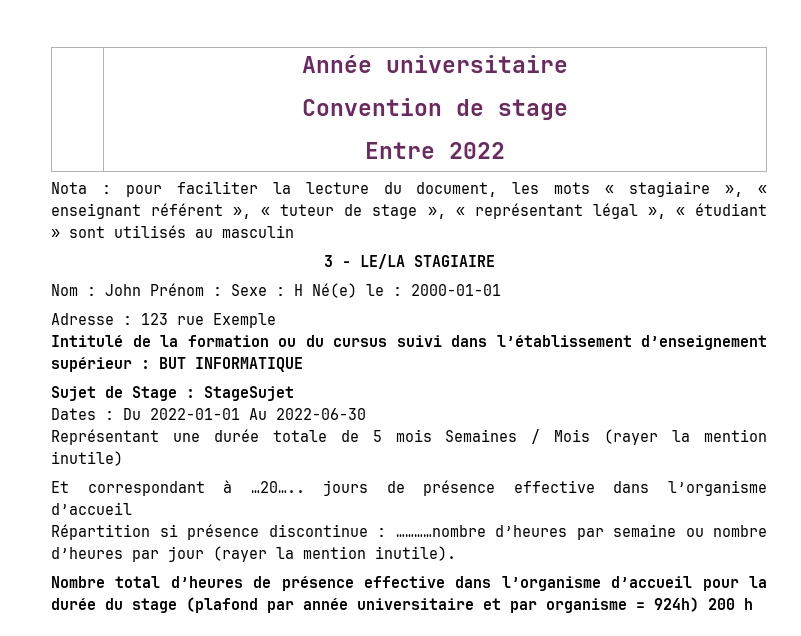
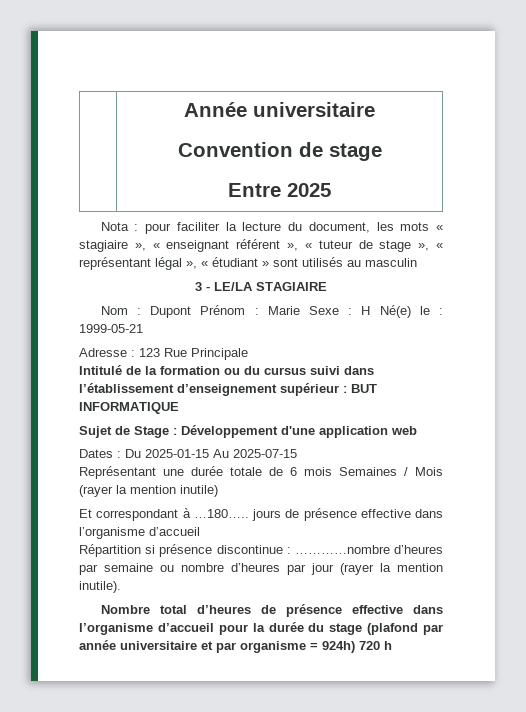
[449,142,505,159] 2022 -> [287,183,331,197] 2025
[105,284,141,296] John -> [150,306,192,318] Dupont
(222, 291) none -> [267,306,300,315] Marie
[411,284,501,296] 2000-01-01 -> [79,324,143,333] 1999-05-21
[177,313,276,328] rue Exemple -> [164,348,248,360] Rue Principale
[204,386,294,401] StageSujet -> [181,425,417,438] Développement d'une application web
[150,408,366,420] 2022-01-01 Au 2022-06-30 -> [145,449,297,458] 2025-01-15 Au 2025-07-15
[372,430,382,442] 5 -> [290,467,297,476] 6
[250,481,305,493] …20….. -> [193,509,249,518] …180…..
[708,598,735,610] 200 -> [359,641,380,650] 720

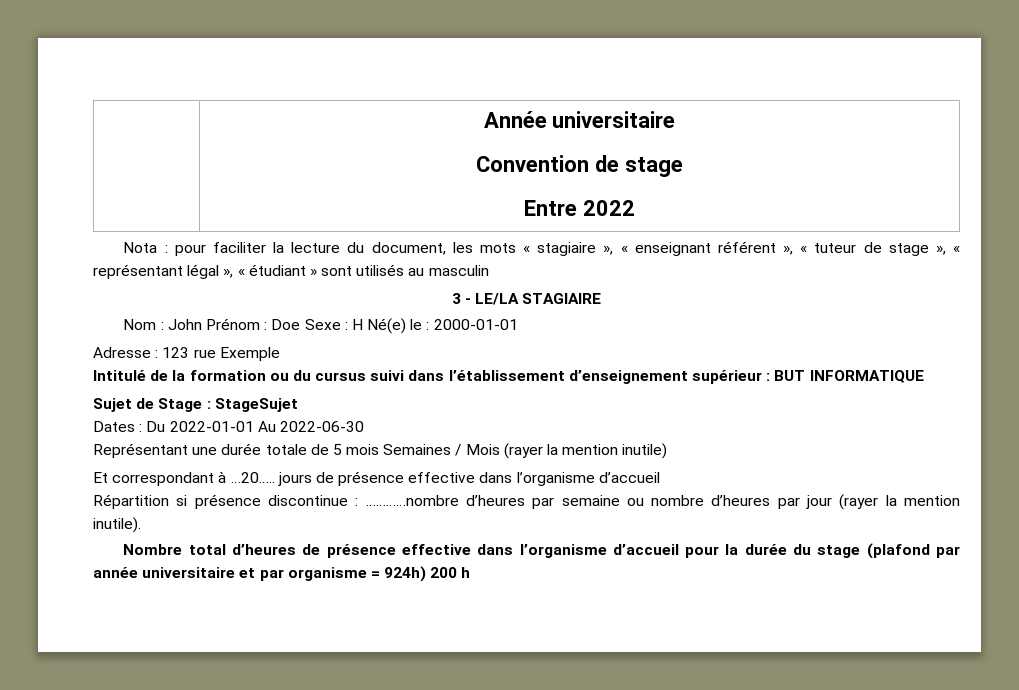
[287,183,331,197] 2025 -> [582,200,635,216] 2022
[150,306,192,318] Dupont -> [167,319,202,330] John
[267,306,300,315] Marie -> [271,319,301,330] Doe
[79,324,143,333] 1999-05-21 -> [433,319,518,330] 2000-01-01
[164,348,248,360] Rue Principale -> [193,347,280,361] rue Exemple
[181,425,417,438] Développement d'une application web -> [214,398,298,412] StageSujet
[145,449,297,458] 2025-01-15 Au 2025-07-15 -> [169,421,364,432] 2022-01-01 Au 2022-06-30
[290,467,297,476] 6 -> [332,444,342,455] 5
[193,509,249,518] …180….. -> [230,472,275,483] …20…..
[359,641,380,650] 720 -> [430,567,458,578] 200

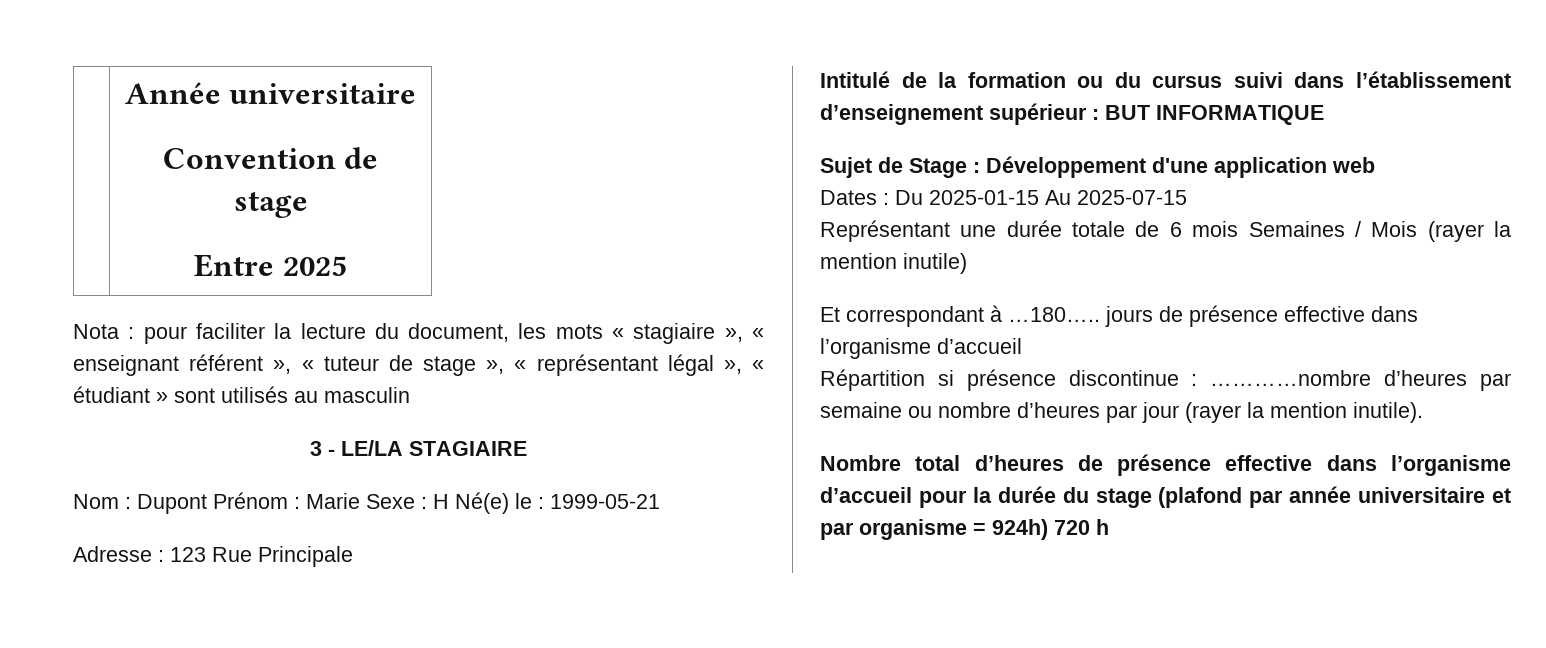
[582,200,635,216] 2022 -> [282,256,347,276] 2025
[167,319,202,330] John -> [137,494,207,514] Dupont
[271,319,301,330] Doe -> [306,493,360,509] Marie
[433,319,518,330] 2000-01-01 -> [550,494,660,509] 1999-05-21
[193,347,280,361] rue Exemple -> [212,546,353,567] Rue Principale
[214,398,298,412] StageSujet -> [986,156,1375,178] Développement d'une application web
[169,421,364,432] 2022-01-01 Au 2022-06-30 -> [929,190,1187,205] 2025-01-15 Au 2025-07-15
[332,444,342,455] 5 -> [1169,222,1182,237] 6
[230,472,275,483] …20….. -> [1008,307,1100,322] …180…..
[430,567,458,578] 200 -> [1054,520,1090,535] 720

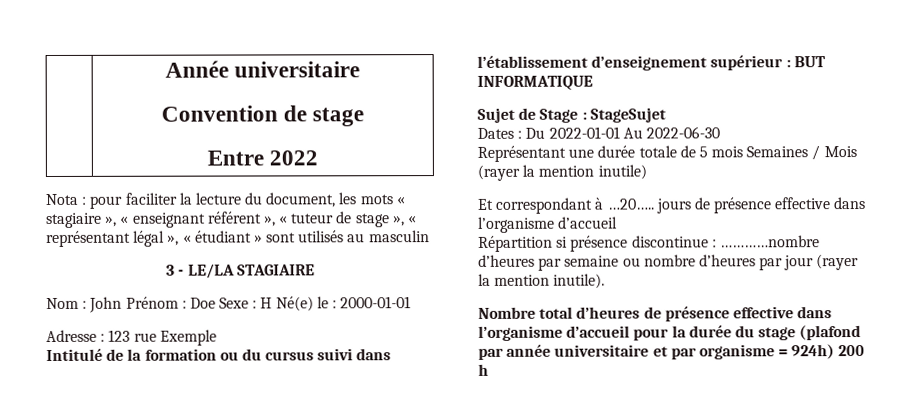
[282,256,347,276] 2025 -> [269,150,319,166] 2022
[137,494,207,514] Dupont -> [89,296,123,313] John
[306,493,360,509] Marie -> [189,297,216,309] Doe
[550,494,660,509] 1999-05-21 -> [340,296,412,309] 2000-01-01
[212,546,353,567] Rue Principale -> [133,329,217,346] rue Exemple
[986,156,1375,178] Développement d'une application web -> [589,107,666,123] StageSujet
[929,190,1187,205] 2025-01-15 Au 2025-07-15 -> [548,126,720,139] 2022-01-01 Au 2022-06-30
[1169,222,1182,237] 6 -> [698,146,708,158] 5
[1008,307,1100,322] …180….. -> [606,198,655,210] …20…..
[1054,520,1090,535] 720 -> [838,345,866,357] 200

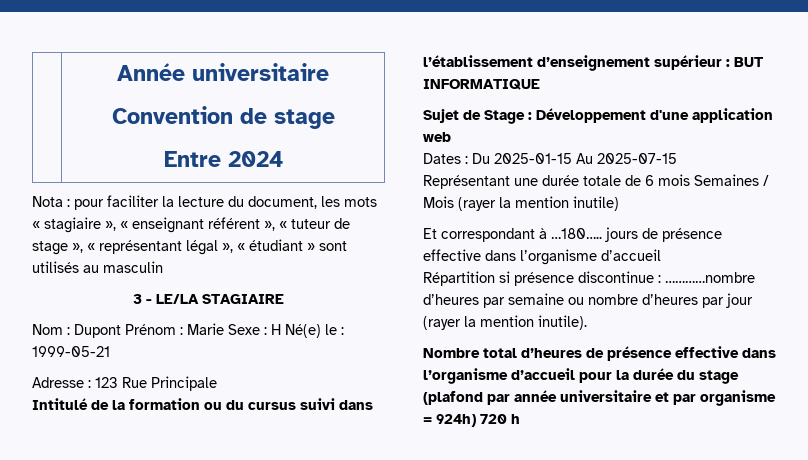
[269,150,319,166] 2022 -> [227,151,283,167] 2024
[89,296,123,313] John -> [74,324,121,338] Dupont
[189,297,216,309] Doe -> [187,323,224,335] Marie
[340,296,412,309] 2000-01-01 -> [32,346,110,357] 1999-05-21
[133,329,217,346] rue Exemple -> [122,376,217,391] Rue Principale
[589,107,666,123] StageSujet -> [536,108,773,123] [423,132,451,142] Développement d'une application web
[548,126,720,139] 2022-01-01 Au 2022-06-30 -> [494,153,677,164] 2025-01-15 Au 2025-07-15
[698,146,708,158] 5 -> [645,175,654,186] 6
[606,198,655,210] …20….. -> [551,228,602,239] …180…..
[838,345,866,357] 200 -> [480,414,507,424] 720

